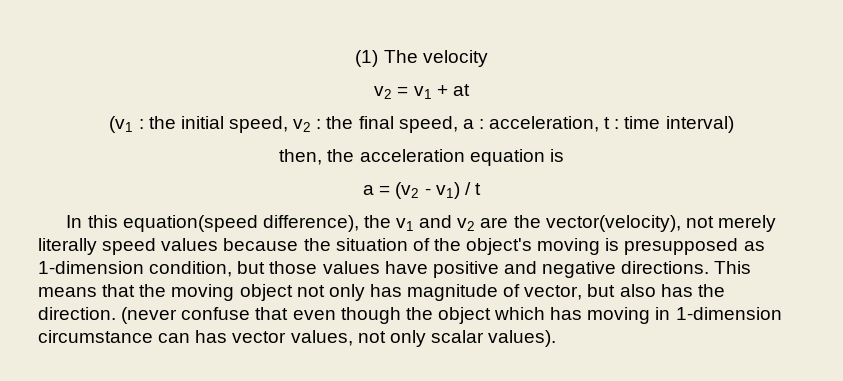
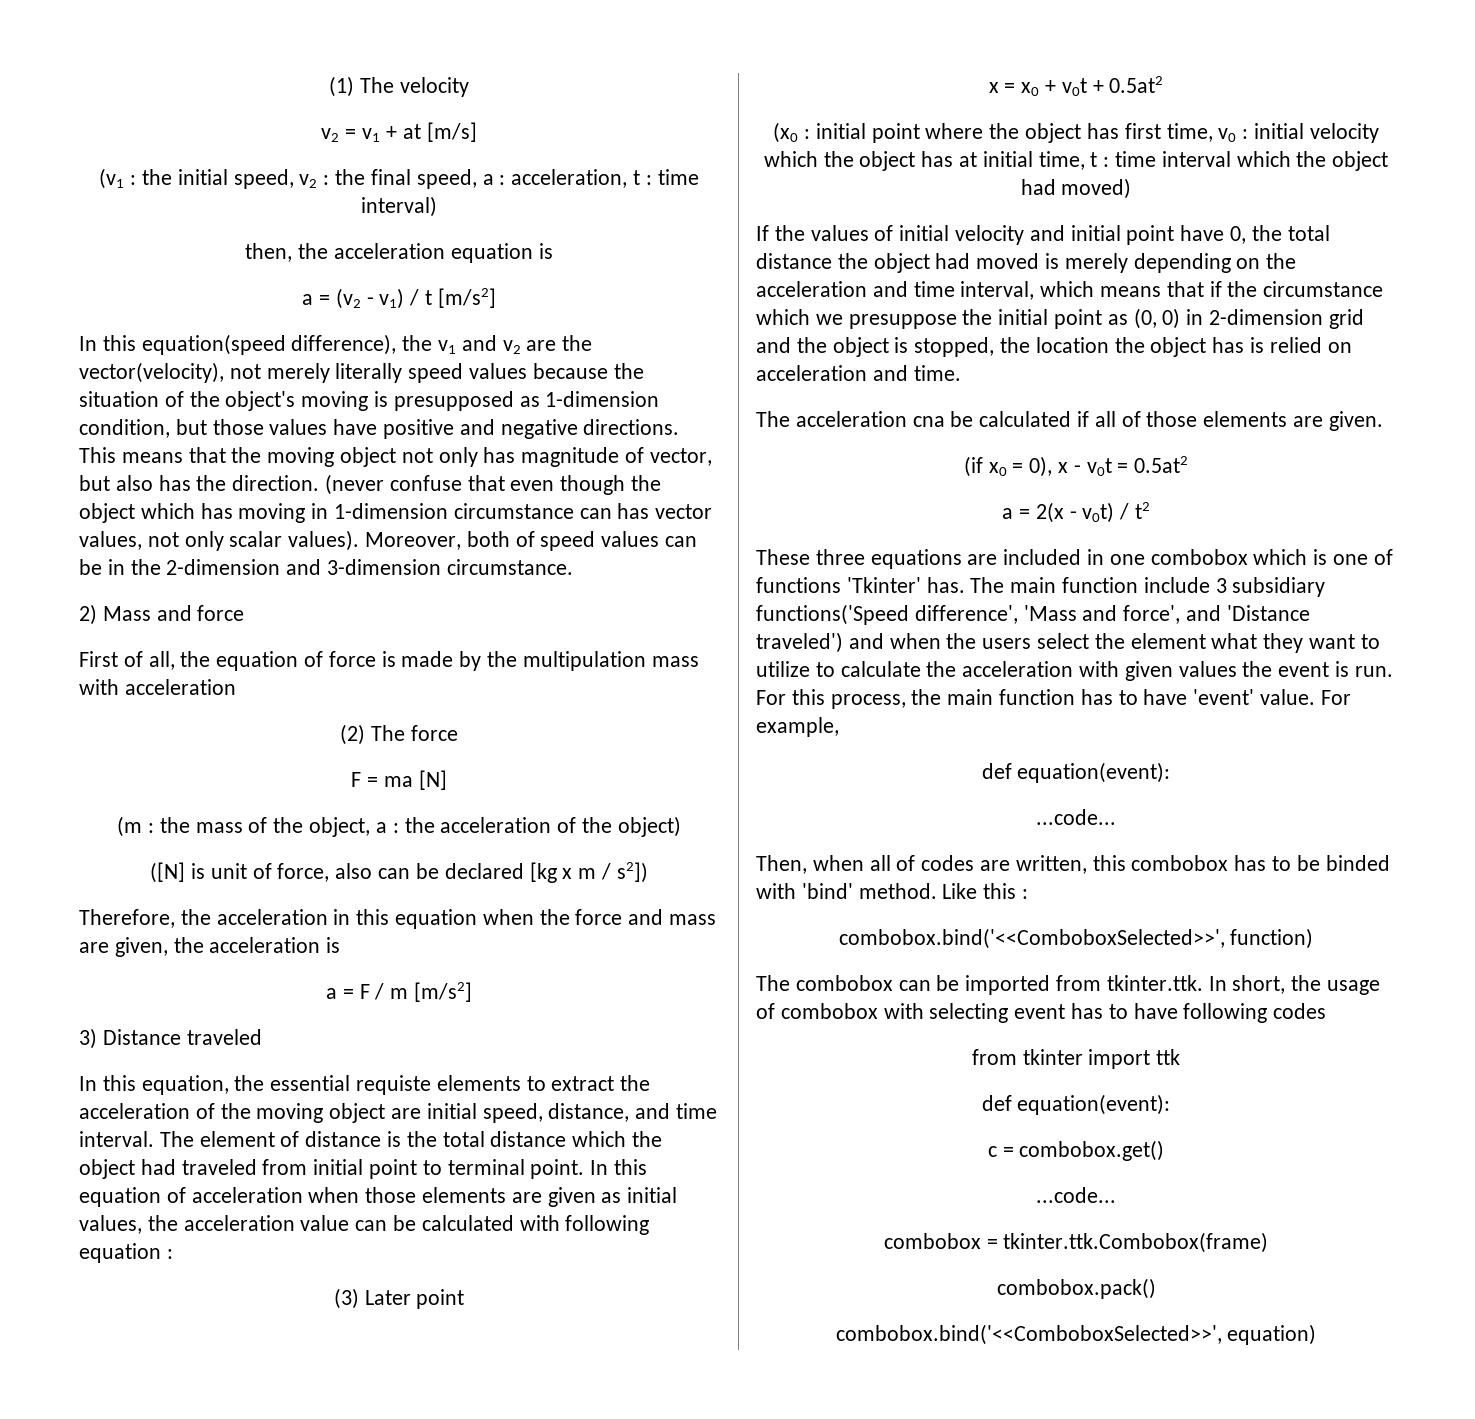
(470, 90) none -> [426,122,477,142] [m/s]
(481, 189) none -> [437,288,496,308] [m/s2]
(557, 338) none -> [365,531,698,551] [79,559,573,575] [79,604,245,625] [79,651,699,671] [79,679,236,695] [340,724,458,745] [351,770,447,790] [117,816,681,837] [150,862,648,883] [79,909,717,929] [79,937,341,957] [325,982,473,1002] [79,1028,262,1049] [79,1075,651,1095] [79,1103,718,1123] [79,1131,663,1147] [79,1159,648,1179] [79,1187,678,1207] [79,1215,650,1235] [79,1243,173,1263] [333,1288,465,1309] [988,76,1164,96] [773,122,1379,143] [763,151,1389,171] [1020,178,1132,199] [756,225,1330,245] [756,253,1297,273] [756,281,1384,300] [756,308,1364,329] [756,337,1352,357] [756,365,961,381] [756,411,1383,431] [963,456,1189,477] [1002,502,1150,523] [756,549,1393,569] [756,577,1326,597] [756,604,1310,625] [756,632,1380,653] [756,661,1393,681] [756,689,1351,709] [756,717,839,737] [981,762,1171,783] [1036,809,1116,825] [756,855,1390,874] [756,883,1029,899] [838,928,1314,949] [756,975,1381,995] [756,1003,1327,1023] [971,1049,1181,1069] [981,1094,1171,1115] [987,1140,1165,1161] [1036,1187,1116,1203] [883,1232,1269,1253] [996,1278,1156,1299] [835,1324,1317,1345] Moreover, both of speed values can be in the 2-dimension and 3-dimension circumstance. // 2) Mass and force // First of all, the equation of force is made by the multipulation mass with acceleration // (2) The force // F = ma [N] // (m : the mass of the object, a : the acceleration of the object) // ([N] is unit of force, also can be declared [kg x m / s2]) // Therefore, the acceleration in this equation when the force and mass are given, the acceleration is // a = F / m [m/s2] // 3) Distance traveled // In this equation, the essential requiste elements to extract the acceleration of the moving object are initial speed, distance, and time interval. The element of distance is the total distance which the object had traveled from initial point to terminal point. In this equation of acceleration when those elements are given as initial values, the acceleration value can be calculated with following equation : // (3) Later point // x = x0 + v0t + 0.5at2 // (x0 : initial point where the object has first time, v0 : initial velocity which the object has at initial time, t : time interval which the object had moved) // If the values of initial velocity and initial point have 0, the total distance the object had moved is merely depending on the acceleration and time interval, which means that if the circumstance which we presuppose the initial point as (0, 0) in 2-dimension grid and the object is stopped, the location the object has is relied on acceleration and time. // The acceleration cna be calculated if all of those elements are given. // (if x0 = 0), x - v0t = 0.5at2 // a = 2(x - v0t) / t2 // These three equations are included in one combobox which is one of functions 'Tkinter' has. The main function include 3 subsidiary functions('Speed difference', 'Mass and force', and 'Distance traveled') and when the users select the element what they want to utilize to calculate the acceleration with given values the event is run. For this process, the main function has to have 'event' value. For example, // def equation(event): // ...code... // Then, when all of codes are written, this combobox has to be binded with 'bind' method. Like this : // combobox.bind('<<ComboboxSelected>>', function) // The combobox can be imported from tkinter.ttk. In short, the usage of combobox with selecting event has to have following codes // from tkinter import ttk // def equation(event): // c = combobox.get() // ...code... // combobox = tkinter.ttk.Combobox(frame) // combobox.pack() // combobox.bind('<<ComboboxSelected>>', equation)

